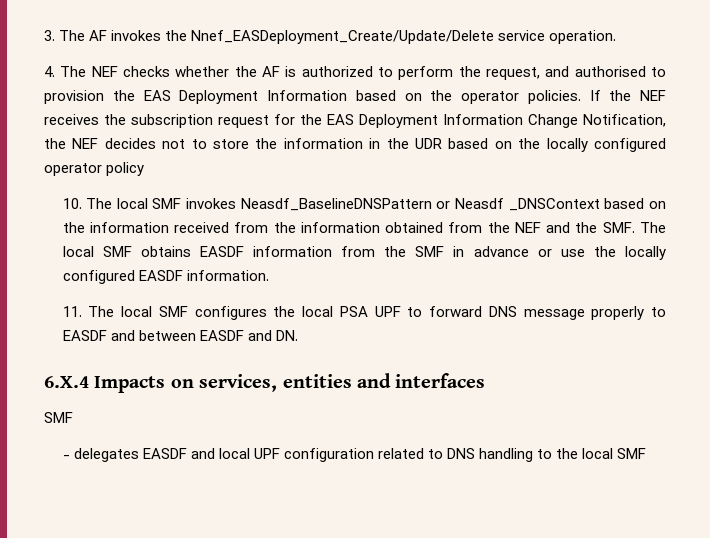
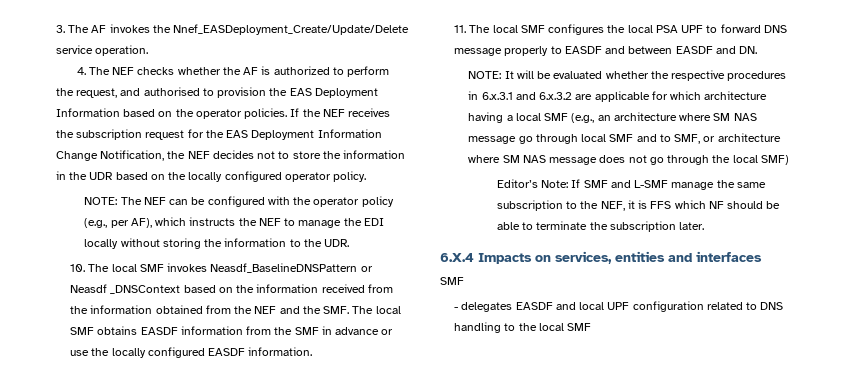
[106,162,145,176] policy -> [333,171,367,182] [84,196,394,207] [84,217,384,228] [84,238,350,249] policy. // NOTE: The NEF can be configured with the operator policy (e.g., per AF), which instructs the NEF to manage the EDI locally without storing the information to the UDR.
(298, 335) none -> [468,70,787,81] [468,91,768,102] [468,112,757,123] [468,133,781,144] [468,155,789,165] [496,179,766,190] [496,200,781,211] [496,221,705,232] // NOTE: It will be evaluated whether the respective procedures in 6.x.3.1 and 6.x.3.2 are applicable for which architecture having a local SMF (e.g., an architecture where SM NAS message go through local SMF and to SMF, or architecture where SM NAS message does not go through the local SMF) // Editor’s Note: If SMF and L-SMF manage the same subscription to the NEF, it is FFS which NF should be able to terminate the subscription later.

